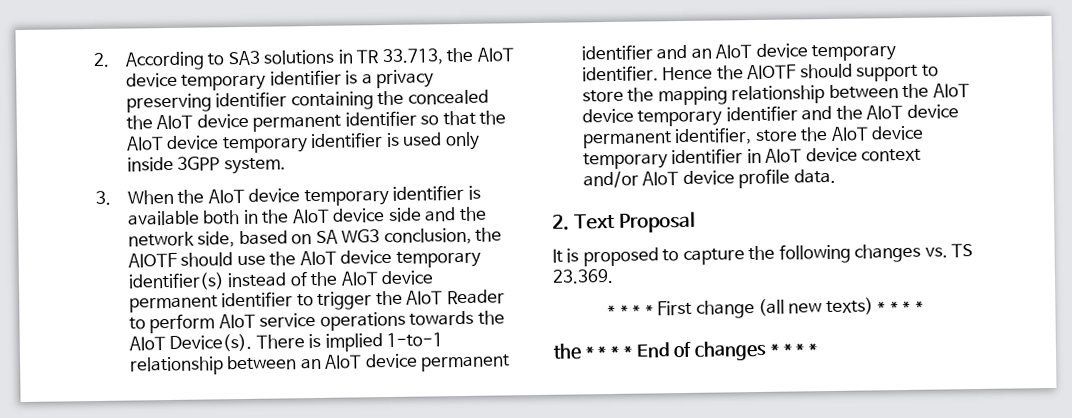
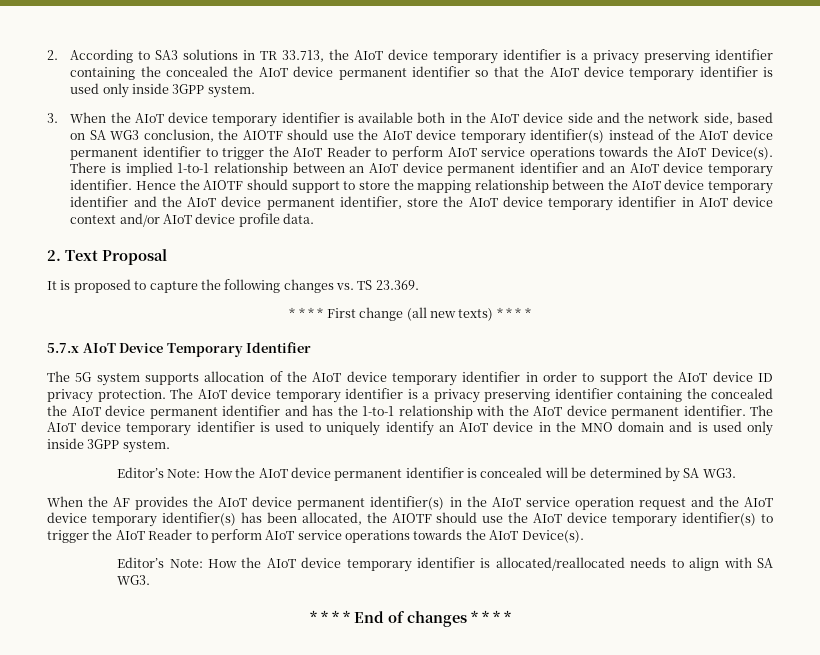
[553,343,582,360] the -> [47,342,312,357] [47,371,774,386] [47,388,773,403] [47,405,773,419] [47,421,774,436] [47,438,170,453] [117,467,736,482] [47,496,773,510] [47,512,773,527] [47,529,584,543] [117,557,774,572] [117,575,151,585] 5.7.x AIoT Device Temporary Identifier // The 5G system supports allocation of the AIoT device temporary identifier in order to support the AIoT device ID privacy protection. The AIoT device temporary identifier is a privacy preserving identifier containing the concealed the AIoT device permanent identifier and has the 1-to-1 relationship with the AIoT device permanent identifier. The AIoT device temporary identifier is used to uniquely identify an AIoT device in the MNO domain and is used only inside 3GPP system. // Editor’s Note: How the AIoT device permanent identifier is concealed will be determined by SA WG3. // When the AF provides the AIoT device permanent identifier(s) in the AIoT service operation request and the AIoT device temporary identifier(s) has been allocated, the AIOTF should use the AIoT device temporary identifier(s) to trigger the AIoT Reader to perform AIoT service operations towards the AIoT Device(s). // Editor’s Note: How the AIoT device temporary identifier is allocated/reallocated needs to align with SA WG3. //

